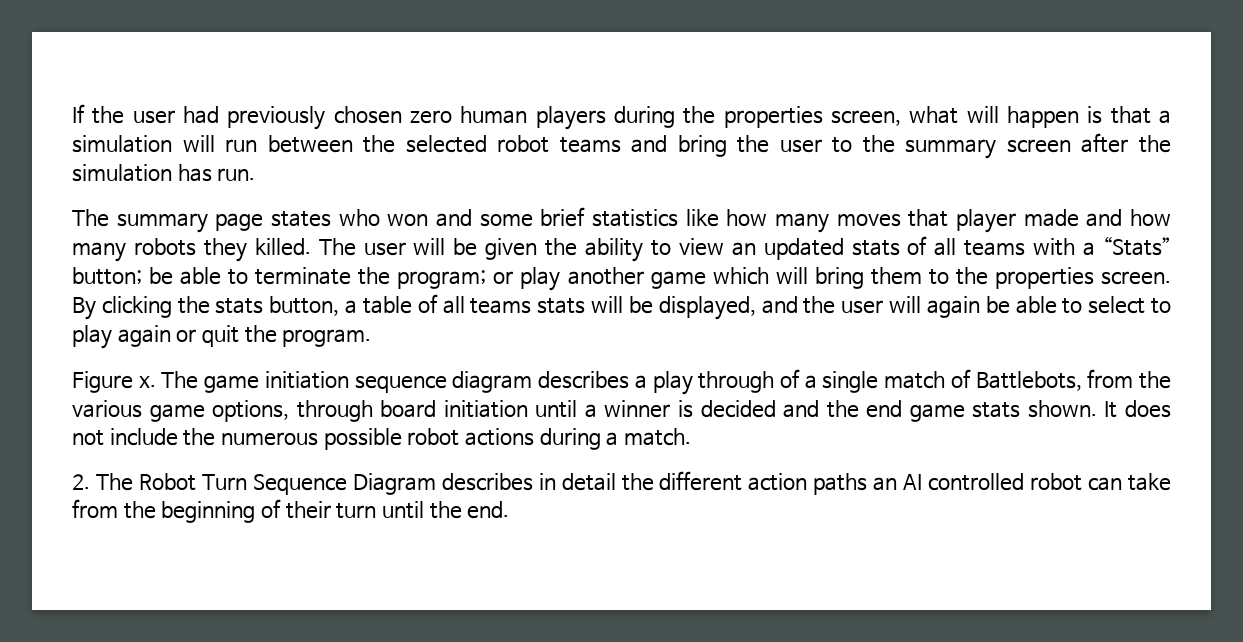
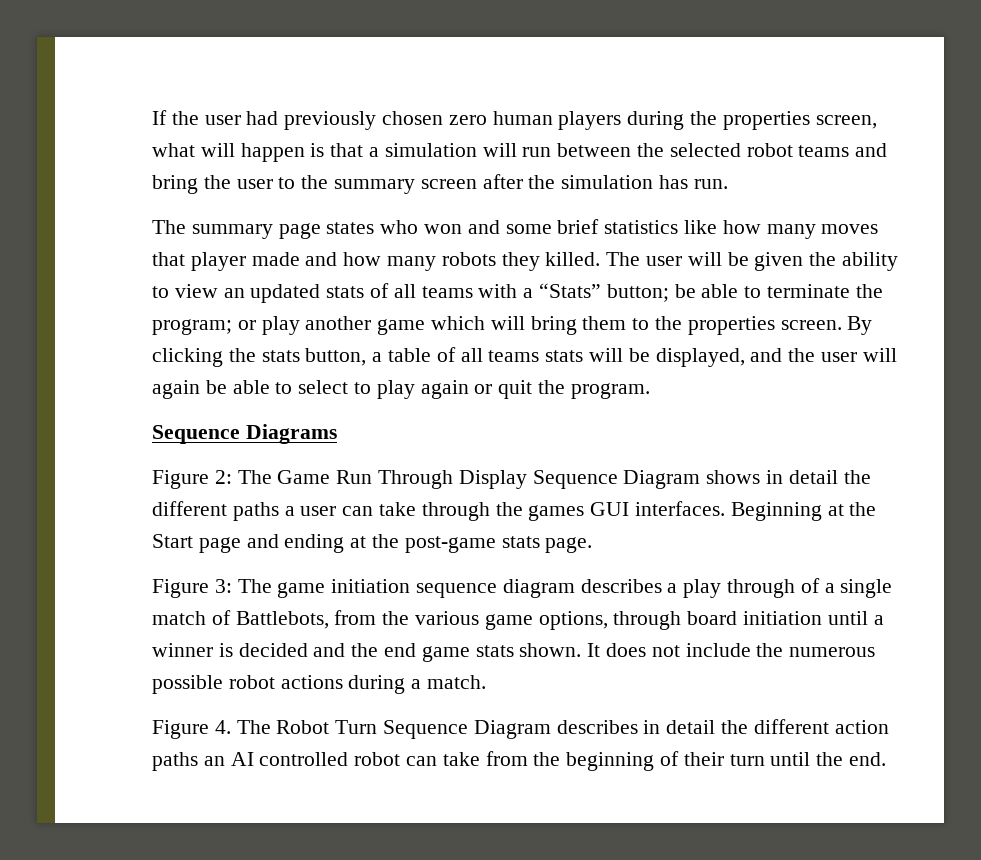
[72,371,156,393] // Figure x. -> [152,424,337,444] [152,470,871,489] [152,501,877,521] [152,534,593,553] [152,579,232,598] // Sequence Diagrams // Figure 2: The Game Run Through Display Sequence Diagram shows in detail the different paths a user can take through the games GUI interfaces. Beginning at the Start page and ending at the post-game stats page. // Figure 3:
[72,474,90,490] 2. -> [152,720,231,739] Figure 4.

